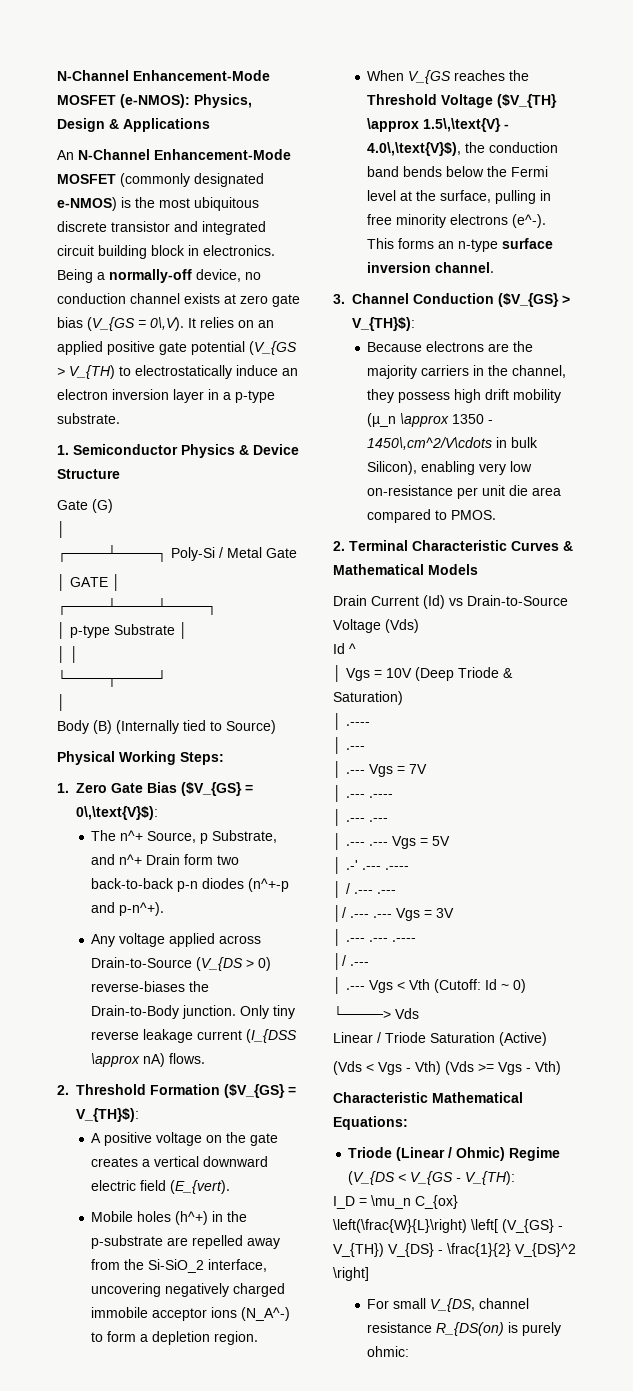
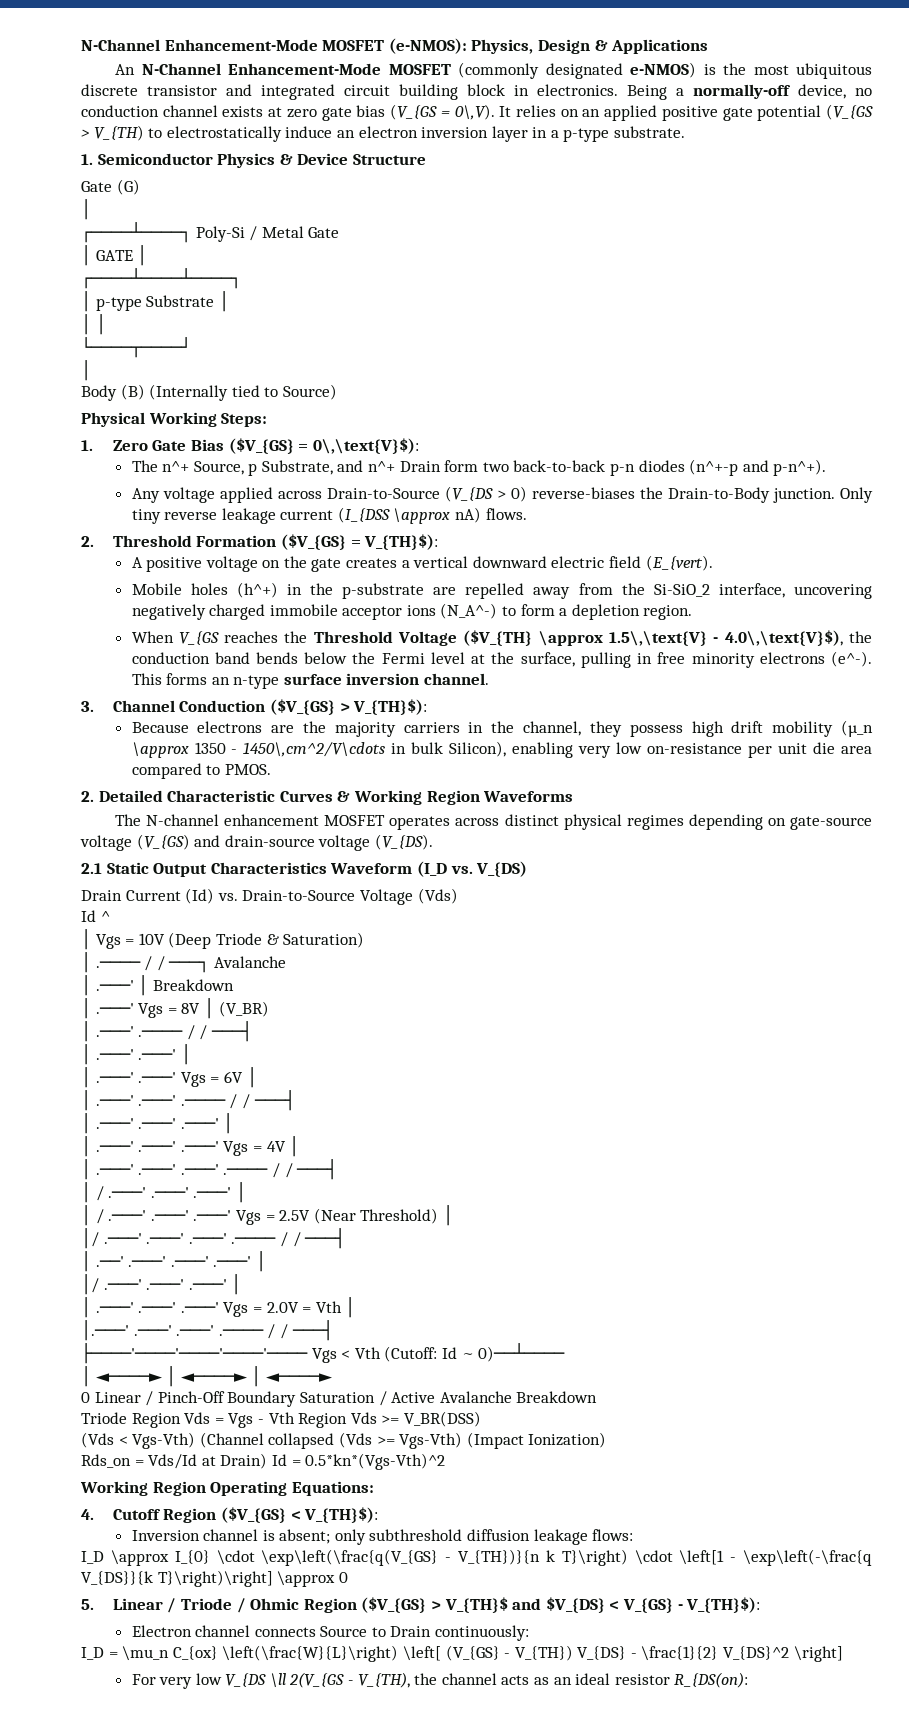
[349,540,408,551] Terminal -> [98,790,163,802] Detailed
[333,564,478,575] Mathematical Models -> [353,790,574,805] [115,814,872,830] [80,834,433,851] [81,861,528,877] Working Region Waveforms // The N-channel enhancement MOSFET operates across distinct physical regimes depending on gate-source voltage (V_{GS) and drain-source voltage (V_{DS). // 2.1 Static Output Characteristics Waveform (I_D vs. V_{DS)
[449,598,463,606] vs -> [217,893,238,901] vs.
[346,722,370,726] [333,737,365,754] [333,761,427,778] [333,785,393,802] [333,809,388,826] [333,833,450,850] [333,857,409,874] [333,881,396,898] [333,905,454,922] [333,929,416,946] [333,953,369,970] [333,977,365,994] .---- // │ .--- // │ .--- Vgs = 7V // │ .--- .---- // │ .--- .--- // │ .--- .--- Vgs = 5V // │ .-' .--- .---- // │ / .--- .--- // │/ .--- .--- Vgs = 3V // │ .--- .--- .---- // │/ .--- // │ .--- -> [95,956,286,973] [81,975,234,996] [81,998,269,1019] [81,1021,252,1042] [81,1044,191,1065] [81,1067,257,1088] [81,1090,295,1111] [81,1113,234,1134] [81,1136,300,1157] [81,1159,338,1180] [81,1182,246,1203] [81,1205,453,1226] [81,1228,346,1249] [81,1251,266,1272] [81,1274,242,1295] [81,1297,356,1318] [81,1320,333,1341] [81,1343,308,1364] .──── / / ───┐ Avalanche // │ .───' │ Breakdown // │ .───' Vgs = 8V │ (V_BR) // │ .───' .──── / / ───┤ // │ .───' .───' │ // │ .───' .───' Vgs = 6V │ // │ .───' .───' .──── / / ───┤ // │ .───' .───' .───' │ // │ .───' .───' .───' Vgs = 4V │ // │ .───' .───' .───' .──── / / ───┤ // │ / .───' .───' .───' │ // │ / .───' .───' .───' Vgs = 2.5V (Near Threshold) │ // │/ .───' .───' .───' .──── / / ───┤ // │ .──' .───' .───' .───' │ // │/ .───' .───' .───' │ // │ .───' .───' .───' Vgs = 2.0V = Vth │ // │.───' .───' .───' .──── / / ───┤ // ├────'────'────'────'────
[513,979,526,993] [333,1006,419,1019] [333,1032,547,1046] [333,1061,561,1075] [333,1092,523,1103] [333,1116,408,1130] [348,1147,561,1161] [348,1171,516,1185] 0) // └────> Vds // Linear / Triode Saturation (Active) // (Vds < Vgs - Vth) (Vds >= Vgs - Vth) // Characteristic Mathematical Equations: // Triode (Linear / Ohmic) Regime (V_{DS < V_{GS - V_{TH): -> [478,1343,566,1362] [81,1366,333,1387] [81,1391,598,1407] [81,1411,481,1428] [81,1432,607,1449] [81,1453,446,1470] [80,1481,374,1496] [81,1507,379,1523] [131,1529,634,1545] [81,1549,873,1566] [81,1570,348,1587] [81,1597,761,1613] [131,1625,530,1641] 0)──┴──── // │ ◄────► │ ◄────► │ ◄────► // 0 Linear / Pinch-Off Boundary Saturation / Active Avalanche Breakdown // Triode Region Vds = Vgs - Vth Region Vds >= V_BR(DSS) // (Vds < Vgs-Vth) (Channel collapsed (Vds >= Vgs-Vth) (Impact Ionization) // Rds_on = Vds/Id at Drain) Id = 0.5*kn*(Vgs-Vth)^2 // Working Region Operating Equations: // 4. Cutoff Region ($V_{GS} < V_{TH}$): // Inversion channel is absent; only subthreshold diffusion leakage flows: // I_D \approx I_{0} \cdot \exp\left(\frac{q(V_{GS} - V_{TH})}{n k T}\right) \cdot \left[1 - \exp\left(-\frac{q V_{DS}}{k T}\right)\right] \approx 0 // 5. Linear / Triode / Ohmic Region ($V_{GS} > V_{TH}$ and $V_{DS} < V_{GS} - V_{TH}$): // Electron channel connects Source to Drain continuously:
[393,1298,530,1312] [367,1322,562,1336] [367,1346,410,1357] small V_{DS, channel resistance R_{DS(on) is purely ohmic: -> [159,1672,749,1689] very low V_{DS \ll 2(V_{GS - V_{TH), the channel acts as an ideal resistor R_{DS(on):

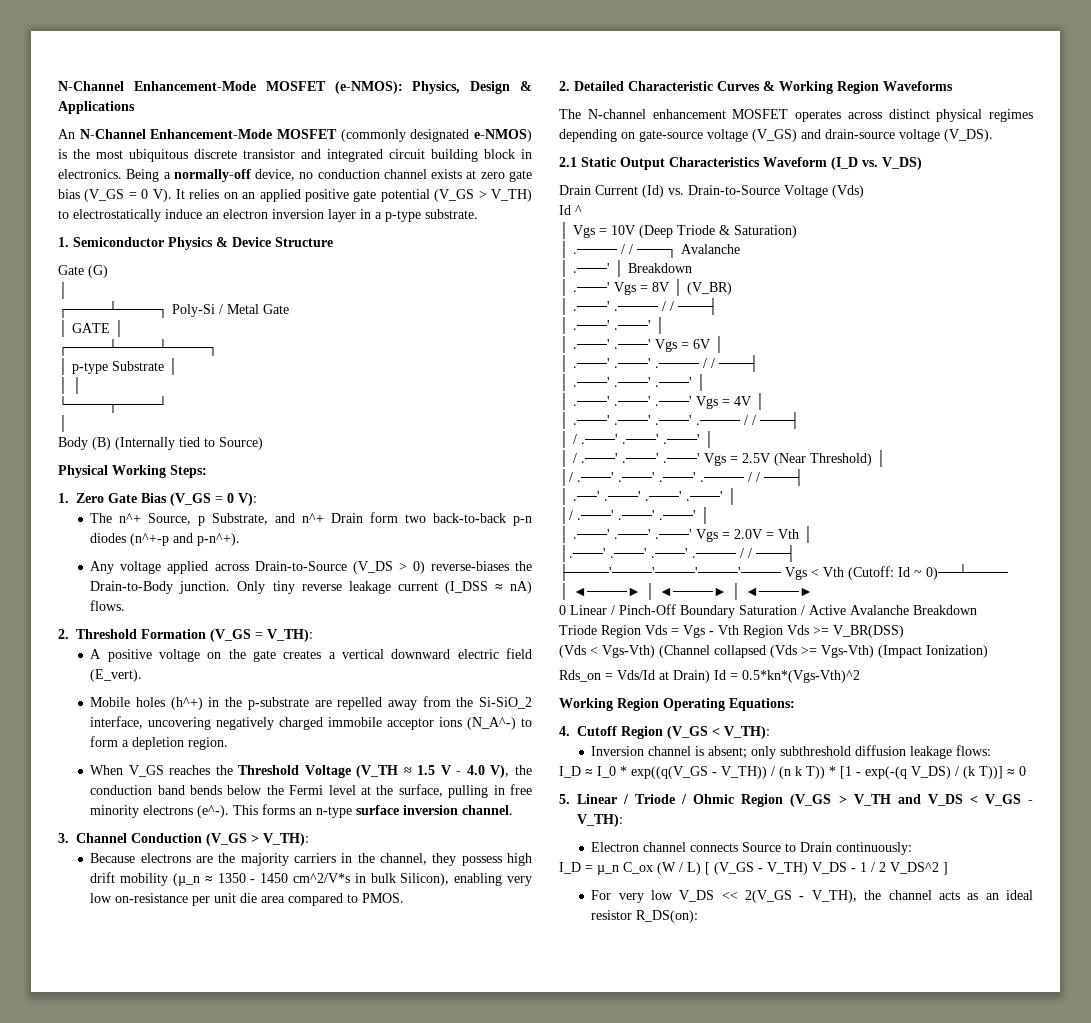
[390,104,495,120] (V_{GS = 0\,V). -> [84,189,172,202] (V_GS = 0 V).
[825,104,873,120] [81,125,144,141] (V_{GS > V_{TH) -> [434,189,532,202] (V_GS > V_TH)
[228,438,419,454] ($V_{GS} = 0\,\text{V}$): -> [170,493,257,506] (V_GS = 0 V):
[444,486,493,502] (V_{DS -> [352,561,393,574] (V_DS
[337,507,451,524] (I_{DSS \approx -> [444,581,503,594] (I_DSS ≈
[281,534,439,550] ($V_{GS} = V_{TH}$): -> [210,629,313,642] (V_GS = V_TH):
[645,555,713,571] (E_{vert). -> [90,669,143,682] (E_vert).
[178,631,219,645] V_{GS -> [128,765,164,777] V_GS
[463,630,843,646] ($V_{TH} \approx 1.5\,\text{V} - 4.0\,\text{V}$), -> [356,765,510,778] (V_TH ≈ 1.5 V - 4.0 V),
[270,699,428,715] ($V_{GS} > V_{TH}$): -> [206,833,309,846] (V_GS > V_TH):
[131,742,189,758] \approx -> [204,876,213,883] ≈
[243,742,386,757] 1450\,cm^2/V\cdots -> [260,873,350,883] 1450 cm^2/V*s
[136,834,190,850] (V_{GS) -> [752,129,797,142] (V_GS)
[374,834,433,850] (V_{DS). -> [944,129,993,142] (V_DS).
[476,861,528,877] V_{DS) -> [882,157,922,170] V_DS)
[221,1507,379,1523] ($V_{GS} < V_{TH}$): -> [667,726,770,739] (V_GS < V_TH):
[110,1549,873,1566] [81,1570,336,1587] \approx I_{0} \cdot \exp\left(\frac{q(V_{GS} - V_{TH})}{n k T}\right) \cdot \left[1 - \exp\left(-\frac{q V_{DS}}{k T}\right)\right] \approx -> [585,766,1015,779] ≈ I_0 * exp((q(V_GS - V_TH)) / (n k T)) * [1 - exp(-(q V_DS) / (k T))] ≈
[361,1597,761,1613] ($V_{GS} > V_{TH}$ and $V_{DS} < V_{GS} - V_{TH}$): -> [790,794,1033,807] [577,814,623,827] (V_GS > V_TH and V_DS < V_GS - V_TH):
[122,1645,843,1662] [131,1672,410,1689] \mu_n C_{ox} \left(\frac{W}{L}\right) \left[ (V_{GS} - V_{TH}) V_{DS} - \frac{1}{2} V_{DS}^2 \right] // For very low V_{DS \ll 2(V_{GS - V_{TH), -> [597,862,948,875] [591,890,857,903] µ_n C_ox (W / L) [ (V_GS - V_TH) V_DS - 1 / 2 V_DS^2 ] // For very low V_DS << 2(V_GS - V_TH),
[674,1672,749,1688] R_{DS(on): -> [636,910,699,923] R_DS(on):

